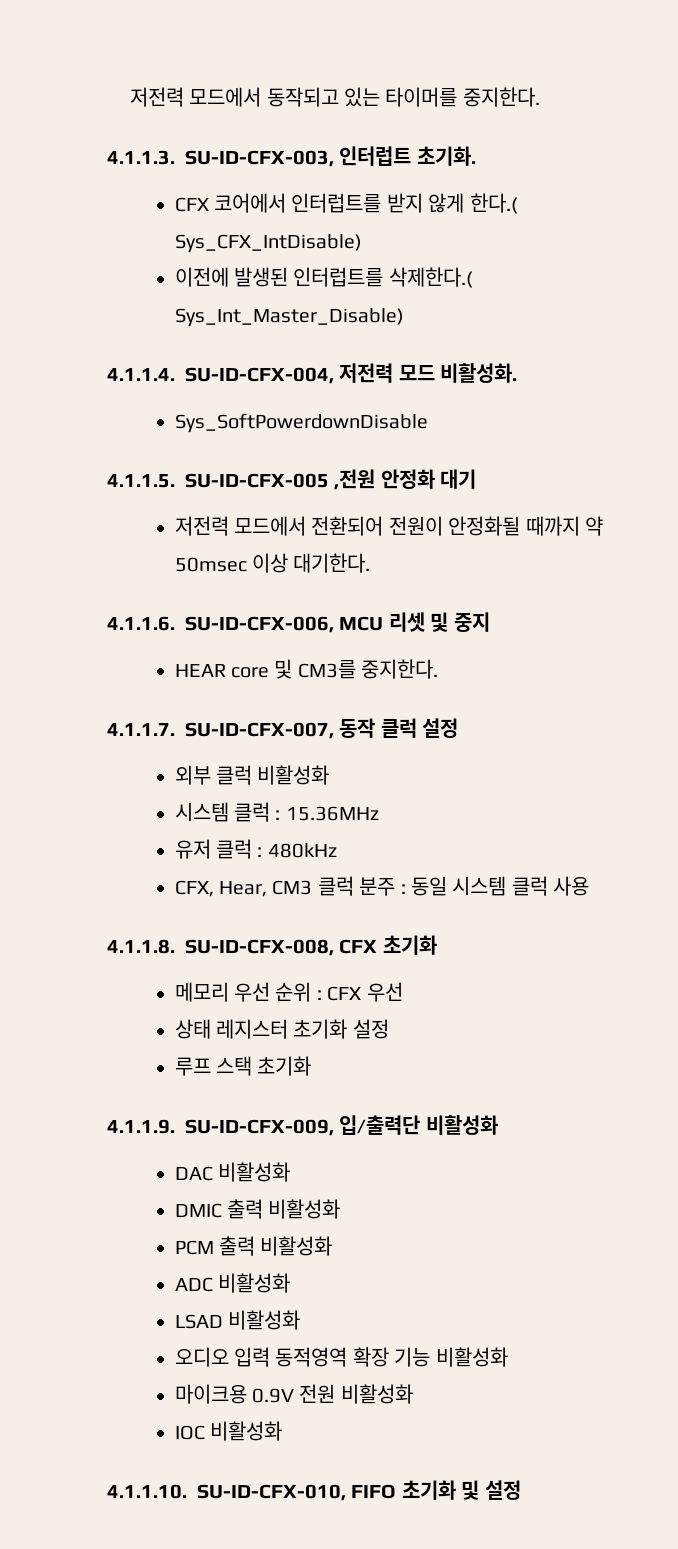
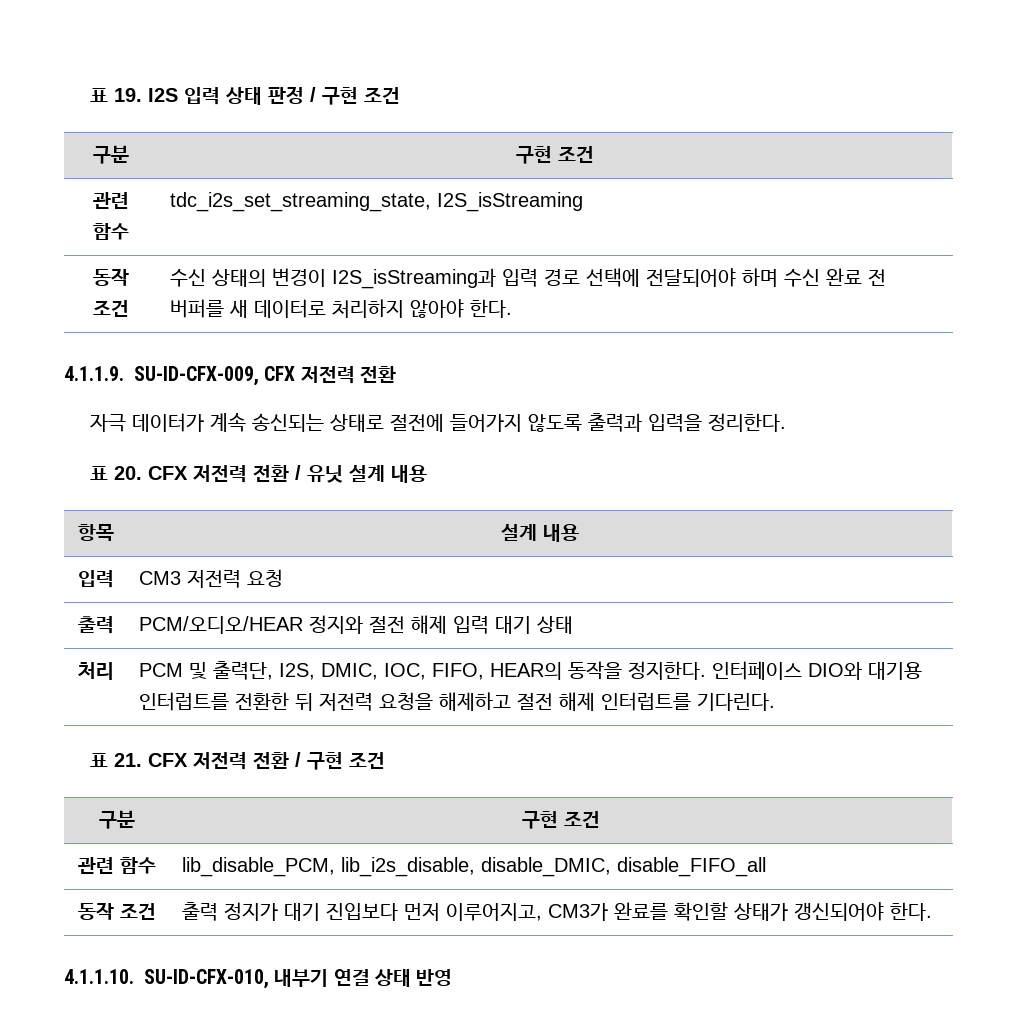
[129,87,540,107] [107,146,476,167] [174,193,518,214] [174,234,362,253] [174,267,473,288] [174,308,404,327] [107,363,518,384] [174,413,428,433] [107,469,477,490] [174,516,603,536] [174,553,371,573] [107,612,490,633] [174,659,439,679] [107,718,459,739] [174,765,330,785] [174,802,379,822] [174,839,337,859] [174,876,590,897] [107,935,437,956] [174,982,403,1002] [174,1019,389,1039] [174,1056,312,1076] [107,1115,498,1136] [174,1162,290,1182] [174,1199,341,1219] [174,1236,333,1256] [174,1273,290,1293] [174,1310,300,1330] [174,1347,508,1367] [174,1384,413,1404] [174,1421,282,1441] [107,1480,521,1501] 저전력 모드에서 동작되고 있는 타이머를 중지한다. // 4.1.1.3. SU-ID-CFX-003, 인터럽트 초기화. // CFX 코어에서 인터럽트를 받지 않게 한다.( Sys_CFX_IntDisable) // 이전에 발생된 인터럽트를 삭제한다.( Sys_Int_Master_Disable) // 4.1.1.4. SU-ID-CFX-004, 저전력 모드 비활성화. // Sys_SoftPowerdownDisable // 4.1.1.5. SU-ID-CFX-005 ,전원 안정화 대기 // 저전력 모드에서 전환되어 전원이 안정화될 때까지 약 50msec 이상 대기한다. // 4.1.1.6. SU-ID-CFX-006, MCU 리셋 및 중지 // HEAR core 및 CM3를 중지한다. // 4.1.1.7. SU-ID-CFX-007, 동작 클럭 설정 // 외부 클럭 비활성화 // 시스템 클럭 : 15.36MHz // 유저 클럭 : 480kHz // CFX, Hear, CM3 클럭 분주 : 동일 시스템 클럭 사용 // 4.1.1.8. SU-ID-CFX-008, CFX 초기화 // 메모리 우선 순위 : CFX 우선 // 상태 레지스터 초기화 설정 // 루프 스택 초기화 // 4.1.1.9. SU-ID-CFX-009, 입/출력단 비활성화 // DAC 비활성화 // DMIC 출력 비활성화 // PCM 출력 비활성화 // ADC 비활성화 // LSAD 비활성화 // 오디오 입력 동적영역 확장 기능 비활성화 // 마이크용 0.9V 전원 비활성화 // IOC 비활성화 // 4.1.1.10. SU-ID-CFX-010, FIFO 초기화 및 설정 -> [89,86,400,105] [93,145,129,164] [516,146,594,164] [93,192,129,209] [93,223,129,240] [169,192,583,212] [93,268,129,286] [93,300,129,317] [169,268,886,289] [169,299,512,318] [64,366,396,386] [89,412,786,432] [89,464,427,483] [77,524,114,541] [500,523,579,542] [77,570,114,588] [138,569,283,588] [77,616,114,634] [138,615,573,634] [77,662,114,680] [138,661,922,680] [138,692,775,711] [89,752,385,770] [99,810,135,829] [522,811,600,829] [78,857,156,874] [181,857,766,877] [78,902,156,920] [181,902,932,921] [64,969,453,989] 표 19. I2S 입력 상태 판정 / 구현 조건 // 구분 | 구현 조건 // 관련 함수 | tdc_i2s_set_streaming_state, I2S_isStreaming // 동작 조건 | 수신 상태의 변경이 I2S_isStreaming과 입력 경로 선택에 전달되어야 하며 수신 완료 전 버퍼를 새 데이터로 처리하지 않아야 한다. // 4.1.1.9. SU-ID-CFX-009, CFX 저전력 전환 // 자극 데이터가 계속 송신되는 상태로 절전에 들어가지 않도록 출력과 입력을 정리한다. // 표 20. CFX 저전력 전환 / 유닛 설계 내용 // 항목 | 설계 내용 // 입력 | CM3 저전력 요청 // 출력 | PCM/오디오/HEAR 정지와 절전 해제 입력 대기 상태 // 처리 | PCM 및 출력단, I2S, DMIC, IOC, FIFO, HEAR의 동작을 정지한다. 인터페이스 DIO와 대기용 인터럽트를 전환한 뒤 저전력 요청을 해제하고 절전 해제 인터럽트를 기다린다. // 표 21. CFX 저전력 전환 / 구현 조건 // 구분 | 구현 조건 // 관련 함수 | lib_disable_PCM, lib_i2s_disable, disable_DMIC, disable_FIFO_all // 동작 조건 | 출력 정지가 대기 진입보다 먼저 이루어지고, CM3가 완료를 확인할 상태가 갱신되어야 한다. // 4.1.1.10. SU-ID-CFX-010, 내부기 연결 상태 반영

